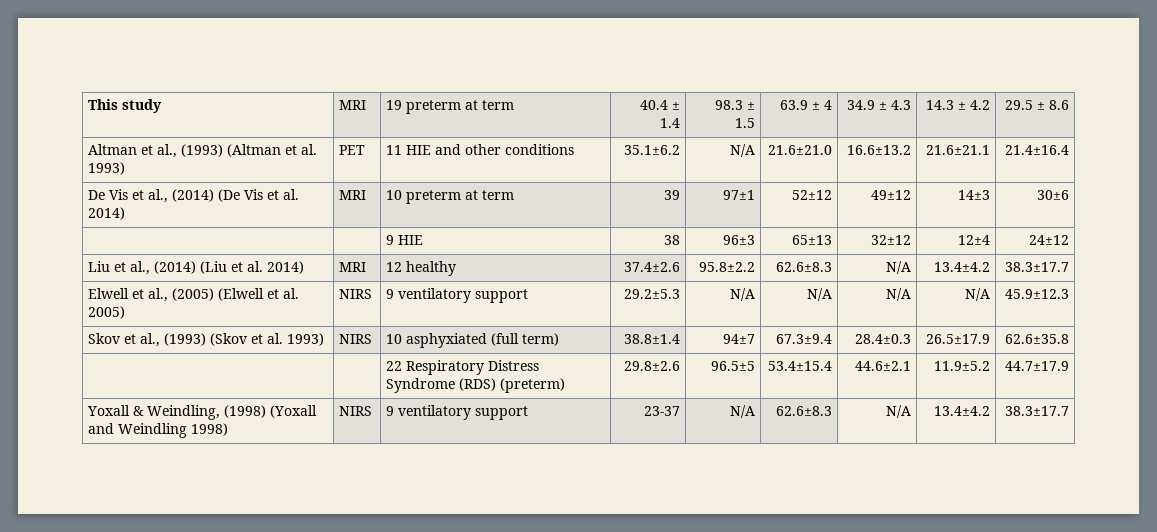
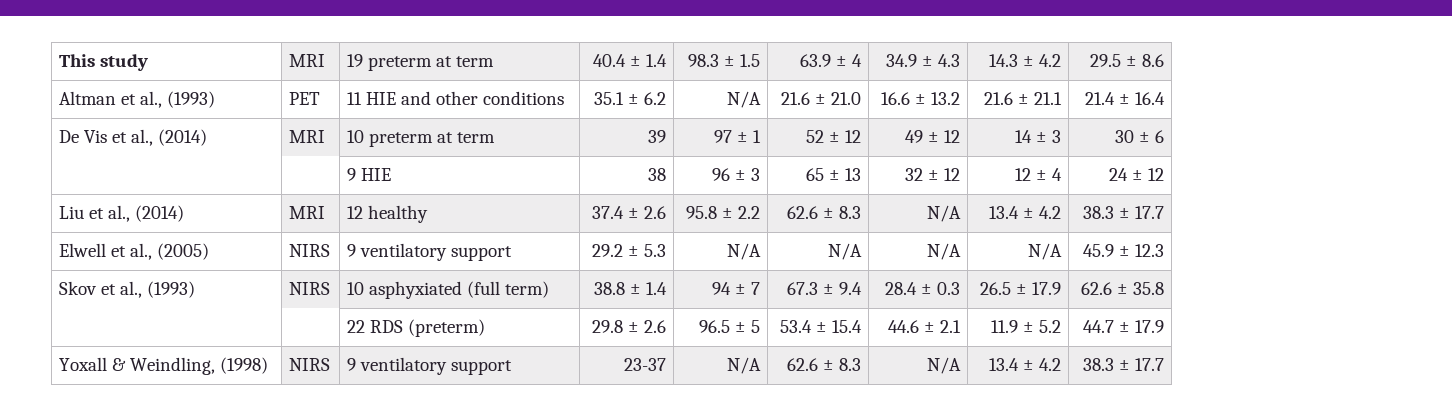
[227,144,318,157] [88,162,126,175] (Altman et al. 1993) -> (216, 99) none
[623,145,680,155] [729,144,755,157] [767,145,832,155] [846,145,911,155] [925,145,990,155] [1004,145,1069,155] 35.1±6.2 | N/A | 21.6±21.0 | 16.6±13.2 | 21.6±21.1 | 21.4±16.4 -> [593,92,667,105] [727,91,762,108] [780,92,862,105] [880,92,961,105] [983,92,1063,105] [1084,92,1166,105] 35.1 ± 6.2 | N/A | 21.6 ± 21.0 | 16.6 ± 13.2 | 21.6 ± 21.1 | 21.4 ± 16.4
[218,189,300,202] [88,207,126,220] (De Vis et al. 2014) -> (208, 137) none
[722,190,755,200] [791,190,832,200] [870,190,911,200] [957,190,990,200] [1036,190,1069,200] [386,235,424,245] [663,235,680,245] [722,235,755,245] [791,235,832,245] [870,235,911,245] [957,235,990,245] [1028,235,1069,245] 97±1 | 52±12 | 49±12 | 14±3 | 30±6 // | | 9 HIE | 38 | 96±3 | 65±13 | 32±12 | 12±4 | 24±12 -> [713,130,762,143] [805,130,862,143] [904,130,961,143] [1014,130,1062,143] [1114,130,1165,143] [346,168,391,181] [648,168,667,181] [711,168,761,181] [805,168,862,181] [904,168,961,181] [1014,168,1063,181] [1108,168,1165,181] 97 ± 1 | 52 ± 12 | 49 ± 12 | 14 ± 3 | 30 ± 6 // | | 9 HIE | 38 | 96 ± 3 | 65 ± 13 | 32 ± 12 | 12 ± 4 | 24 ± 12
[200,261,305,274] (Liu et al. 2014) -> (185, 213) none
[623,262,680,272] [698,262,755,272] [775,262,832,272] [885,261,911,274] [933,262,990,272] [1004,262,1069,272] 37.4±2.6 | 95.8±2.2 | 62.6±8.3 | N/A | 13.4±4.2 | 38.3±17.7 -> [591,206,667,219] [685,206,761,219] [786,206,862,219] [927,205,962,222] [988,206,1062,219] [1082,206,1165,219] 37.4 ± 2.6 | 95.8 ± 2.2 | 62.6 ± 8.3 | N/A | 13.4 ± 4.2 | 38.3 ± 17.7
[218,288,300,301] [88,306,126,319] [339,289,373,299] [386,288,529,303] [623,289,680,299] (Elwell et al. 2005) | NIRS | 9 ventilatory support | 29.2±5.3 -> [288,244,330,257] [346,243,513,261] [591,244,667,257] | NIRS | 9 ventilatory support | 29.2 ± 5.3
[1004,289,1069,299] 45.9±12.3 -> [1082,244,1165,257] 45.9 ± 12.3
[210,333,325,346] (Skov et al. 1993) -> (196, 289) none
[623,334,680,344] [722,334,755,344] [775,334,832,344] [854,334,911,344] [925,334,990,344] [1004,334,1069,344] [386,360,540,375] [386,378,566,393] [623,361,680,371] [710,361,755,371] [767,361,832,371] [854,361,911,371] [933,361,990,371] [1004,361,1069,371] 38.8±1.4 | 94±7 | 67.3±9.4 | 28.4±0.3 | 26.5±17.9 | 62.6±35.8 // | | 22 Respiratory Distress Syndrome (RDS) (preterm) | 29.8±2.6 | 96.5±5 | 53.4±15.4 | 44.6±2.1 | 11.9±5.2 | 44.7±17.9 -> [593,282,668,295] [711,282,761,295] [786,282,863,295] [884,282,961,295] [979,282,1062,295] [1080,282,1165,295] [346,319,486,337] [591,320,667,333] [698,320,761,333] [779,320,863,333] [887,320,962,333] [990,320,1062,333] [1082,320,1165,333] 38.8 ± 1.4 | 94 ± 7 | 67.3 ± 9.4 | 28.4 ± 0.3 | 26.5 ± 17.9 | 62.6 ± 35.8 // | | 22 RDS (preterm) | 29.8 ± 2.6 | 96.5 ± 5 | 53.4 ± 15.4 | 44.6 ± 2.1 | 11.9 ± 5.2 | 44.7 ± 17.9
[270,405,318,418] [88,423,229,438] (Yoxall and Weindling 1998) -> (269, 365) none
[775,406,832,416] [885,405,911,418] [933,406,990,416] [1004,406,1069,416] 62.6±8.3 | N/A | 13.4±4.2 | 38.3±17.7 -> [786,358,862,371] [927,357,962,374] [988,358,1062,371] [1082,358,1165,371] 62.6 ± 8.3 | N/A | 13.4 ± 4.2 | 38.3 ± 17.7

